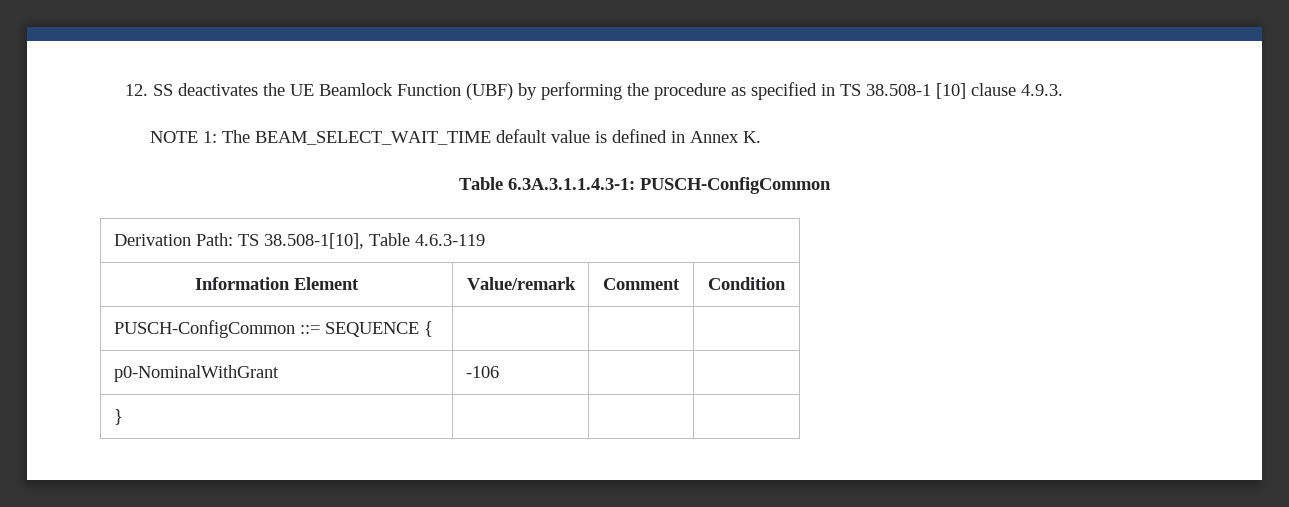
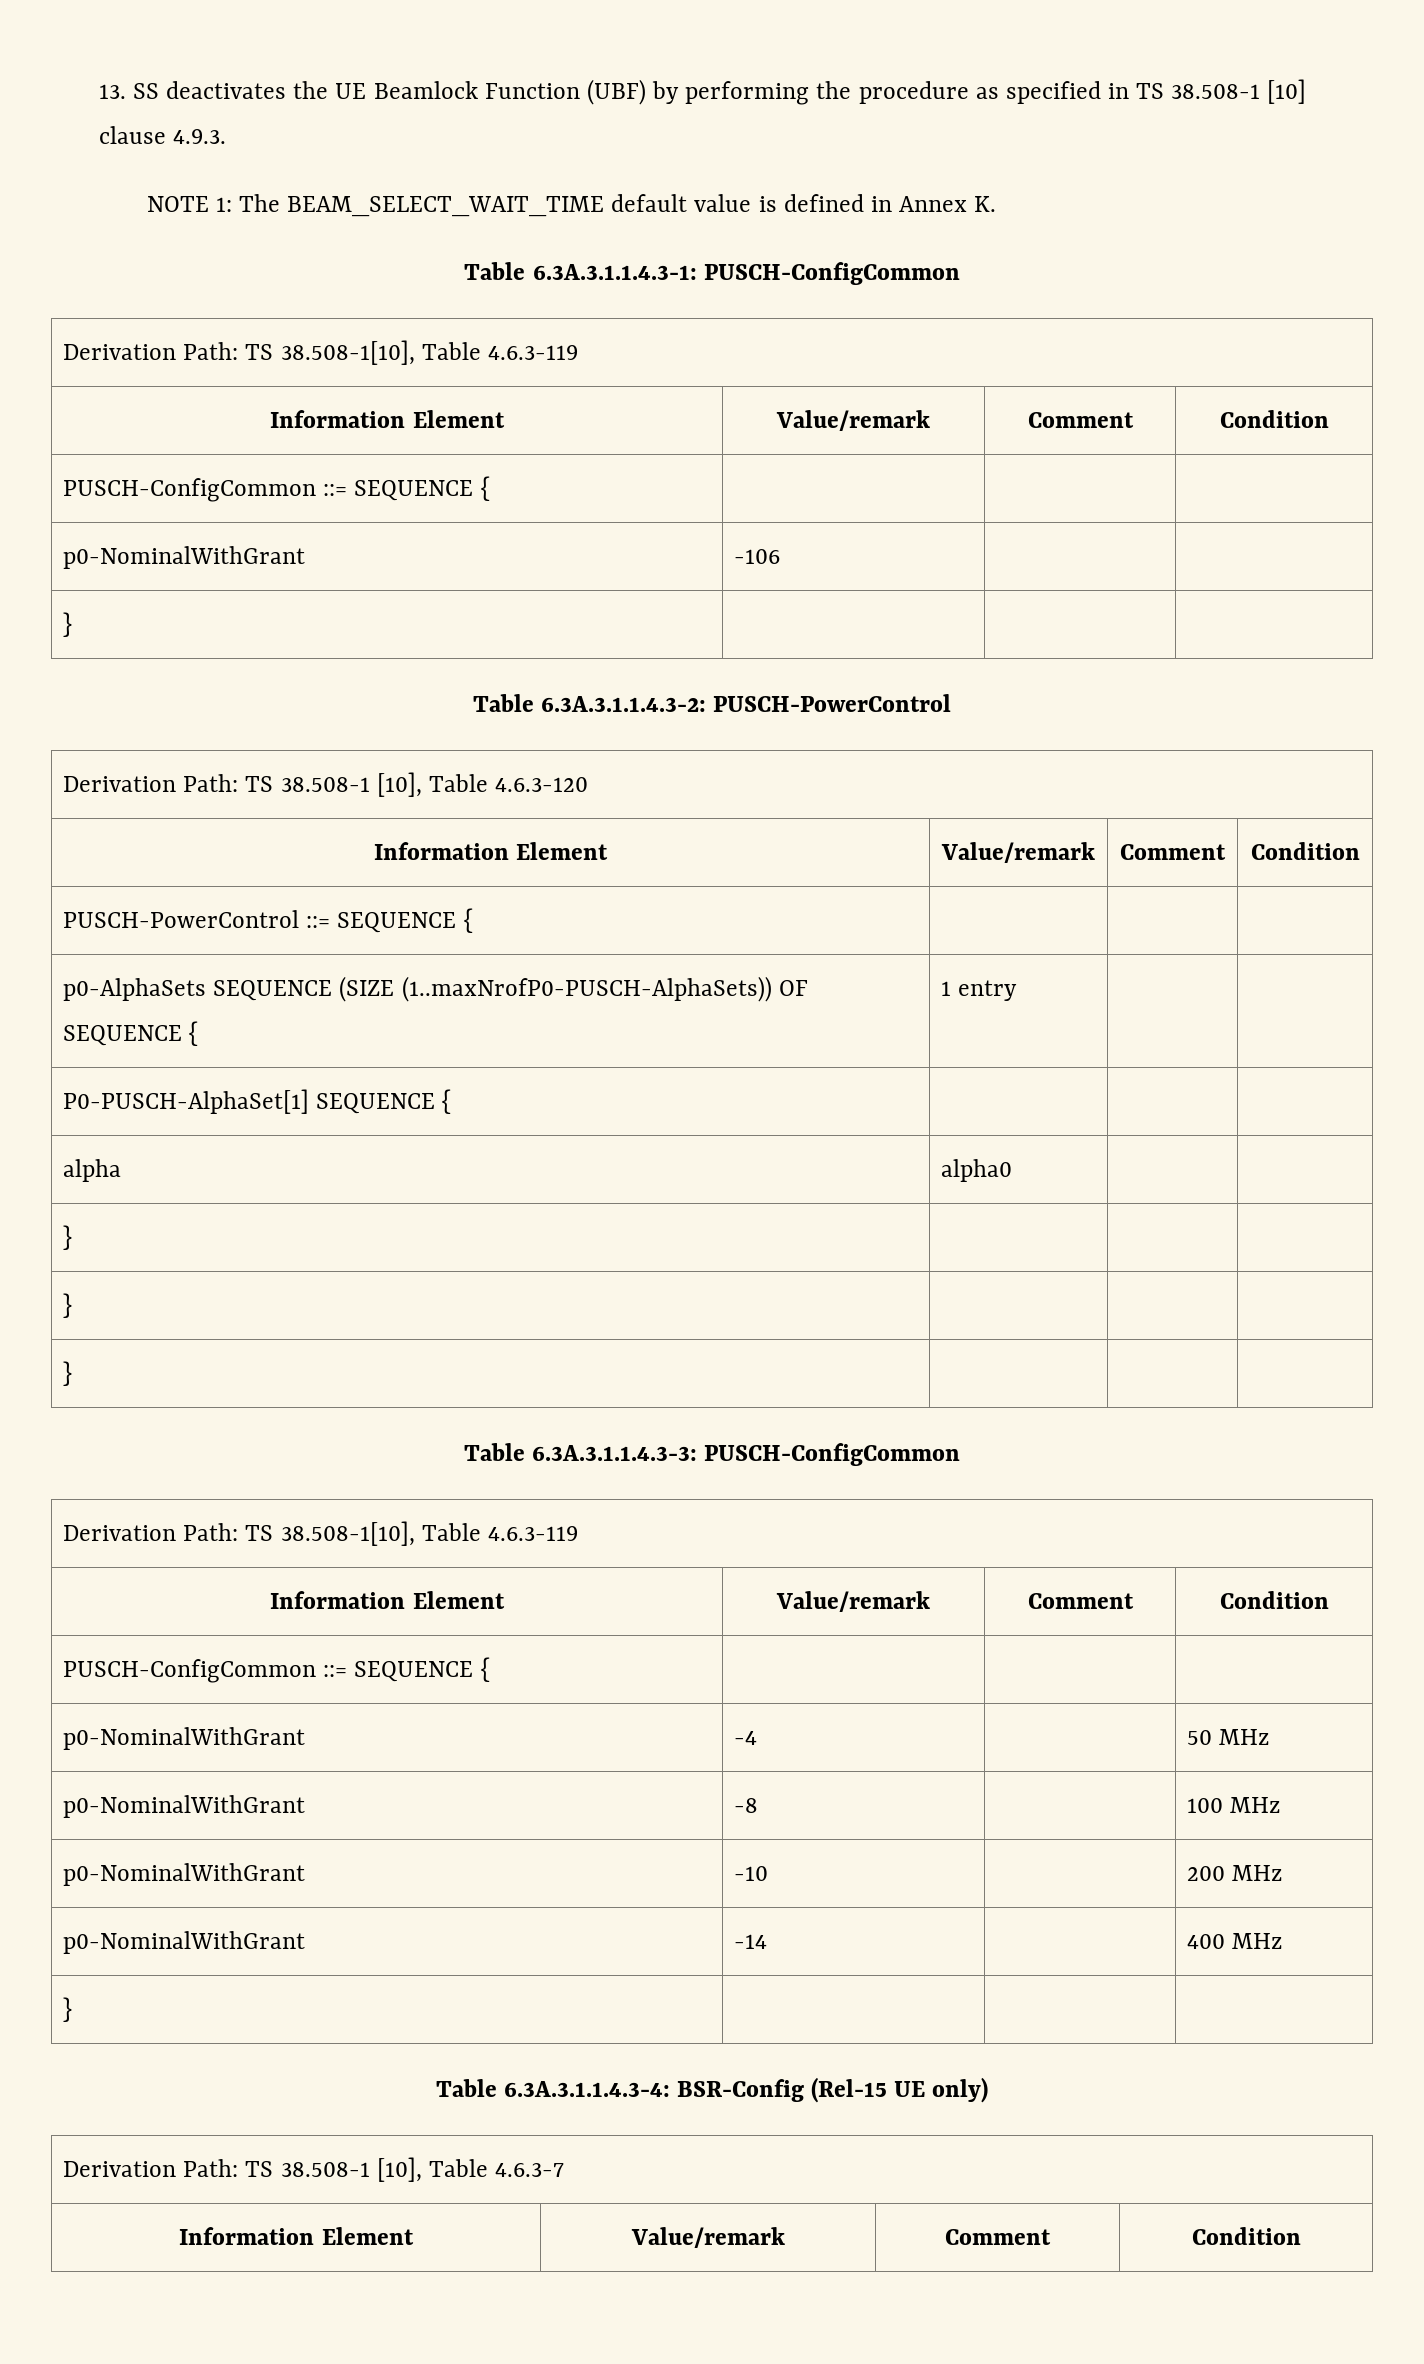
[125,84,149,96] 12. -> [98,84,126,99] 13.
(123, 417) none -> [472,694,952,712] [63,772,589,797] [373,842,609,860] [941,842,1095,863] [1120,844,1226,860] [1250,842,1360,860] [63,908,473,933] [63,976,808,1002] [63,1021,199,1046] [941,980,1018,1001] [63,1089,452,1114] [63,1159,122,1182] [941,1159,1013,1182] [63,1225,73,1250] [63,1293,73,1318] [63,1361,73,1386] [463,1443,961,1466] [63,1521,578,1546] [270,1591,505,1609] [776,1591,930,1612] [1027,1593,1134,1609] [1219,1591,1329,1609] [63,1657,490,1683] [63,1727,306,1750] [734,1731,758,1745] [1187,1729,1270,1745] [63,1795,306,1818] [734,1798,759,1813] [1187,1797,1281,1813] [63,1863,306,1886] [734,1866,769,1881] [1187,1865,1283,1881] [63,1931,306,1954] [734,1934,768,1949] [1187,1933,1283,1949] [63,1997,73,2022] [435,2077,989,2103] [63,2157,565,2182] [179,2227,414,2245] [630,2227,785,2248] [945,2229,1051,2245] [1191,2227,1301,2245] // Table 6.3A.3.1.1.4.3-2: PUSCH-PowerControl // Derivation Path: TS 38.508-1 [10], Table 4.6.3-120 // Information Element | Value/remark | Comment | Condition // PUSCH-PowerControl ::= SEQUENCE { | | | // p0-AlphaSets SEQUENCE (SIZE (1..maxNrofP0-PUSCH-AlphaSets)) OF SEQUENCE { | 1 entry | | // P0-PUSCH-AlphaSet[1] SEQUENCE { | | | // alpha | alpha0 | | // } | | | // } | | | // } | | | // Table 6.3A.3.1.1.4.3-3: PUSCH-ConfigCommon // Derivation Path: TS 38.508-1[10], Table 4.6.3-119 // Information Element | Value/remark | Comment | Condition // PUSCH-ConfigCommon ::= SEQUENCE { | | | // p0-NominalWithGrant | -4 | | 50 MHz // p0-NominalWithGrant | -8 | | 100 MHz // p0-NominalWithGrant | -10 | | 200 MHz // p0-NominalWithGrant | -14 | | 400 MHz // } | | | // Table 6.3A.3.1.1.4.3-4: BSR-Config (Rel-15 UE only) // Derivation Path: TS 38.508-1 [10], Table 4.6.3-7 // Information Element | Value/remark | Comment | Condition

